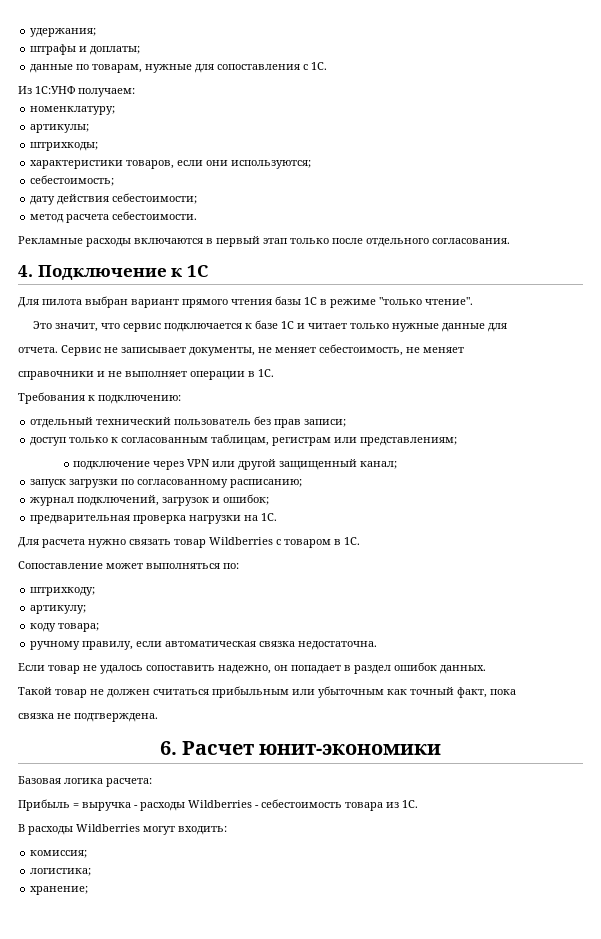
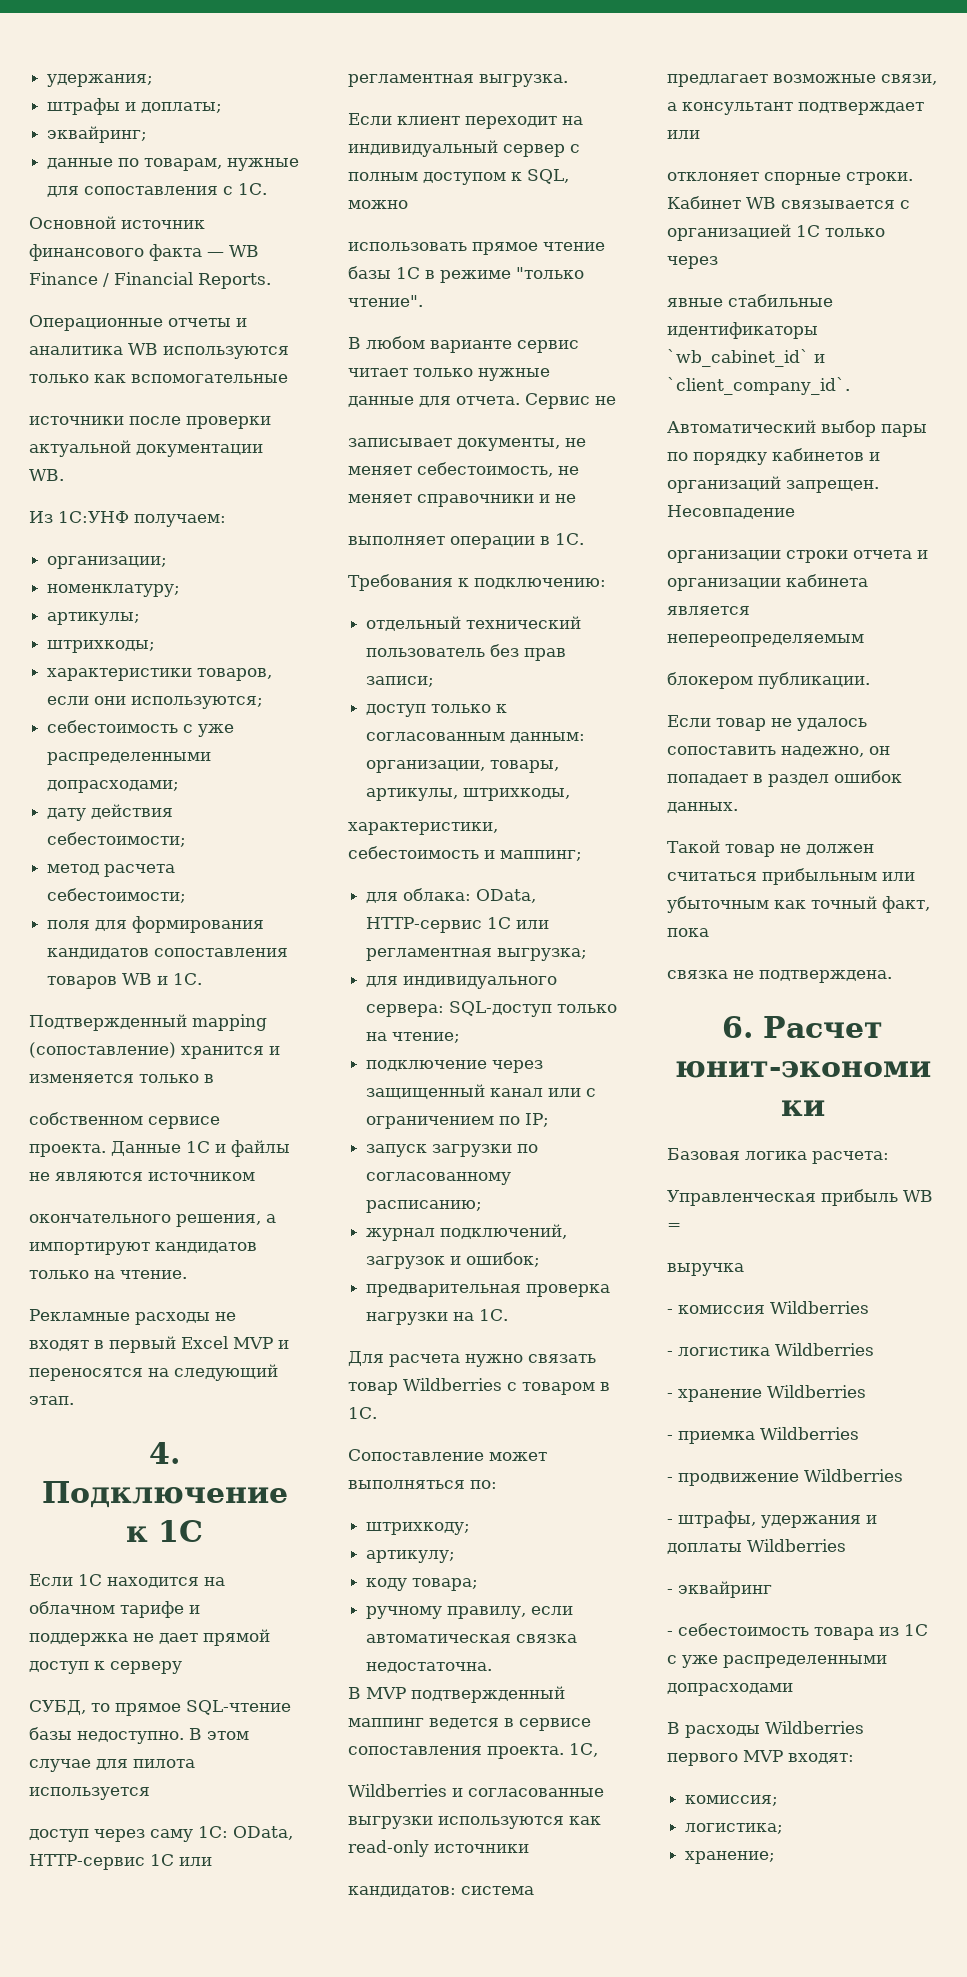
(141, 50) none -> [47,126,148,143] // эквайринг;
(328, 66) none -> [29,216,205,229] [29,244,259,261] [29,272,271,289] [29,315,247,331] [29,343,289,359] [29,374,288,383] [29,416,271,429] [29,440,263,457] [29,469,64,481] // Основной источник финансового факта — WB Finance / Financial Reports. // Операционные отчеты и аналитика WB используются только как вспомогательные // источники после проверки актуальной документации WB.
(135, 92) none -> [47,556,168,569] // организации;
[30,175,115,186] себестоимость; -> [47,720,235,737] [47,752,212,765] [47,780,180,793] себестоимость с уже распределенными допрасходами;
[112,211,198,220] [18,236,510,247] [18,265,208,280] [18,296,272,308] себестоимости. // Рекламные расходы включаются в первый этап только после отдельного согласования. // 4. Подключение к 1С // Для пилота выбран вариант прямого чтения -> [47,888,187,903] [47,916,265,933] [47,948,289,959] [47,973,203,989] [29,1014,267,1031] [29,1042,280,1059] [29,1074,214,1083] [29,1112,220,1129] [29,1140,290,1157] [29,1172,255,1181] [29,1214,276,1227] [29,1242,257,1255] [29,1270,187,1279] [29,1309,236,1325] [29,1336,289,1353] [29,1364,278,1381] [29,1396,74,1405] [149,1442,180,1464] [41,1481,288,1508] [126,1520,203,1542] [29,1574,225,1588] [29,1601,200,1618] [29,1629,270,1646] [29,1661,182,1674] [29,1700,291,1716] [29,1727,249,1744] [29,1759,195,1772] [29,1787,150,1800] [29,1826,293,1842] [29,1854,212,1870] [348,74,568,87] [348,113,583,129] [348,140,580,157] [348,169,569,185] [348,200,408,209] [348,242,605,255] себестоимости; // поля для формирования кандидатов сопоставления товаров WB и 1С. // Подтвержденный mapping (сопоставление) хранится и изменяется только в // собственном сервисе проекта. Данные 1С и файлы не являются источником // окончательного решения, а импортируют кандидатов только на чтение. // Рекламные расходы не входят в первый Excel MVP и переносятся на следующий этап. // 4. Подключение к 1С // Если 1С находится на облачном тарифе и поддержка не дает прямой доступ к серверу // СУБД, то прямое SQL-чтение базы недоступно. В этом случае для пилота используется // доступ через саму 1С: OData, HTTP-сервис 1С или регламентная выгрузка. // Если клиент переходит на индивидуальный сервер с полным доступом к SQL, можно // использовать прямое чтение
[32,320,305,332] Это значит, что сервис подключается к базе 1С и -> [348,336,579,353] В любом варианте сервис
(507, 327) // -> (451, 401) none
(118, 350) none -> (616, 400) //
(464, 350) // -> (412, 498) none
(122, 374) none -> (576, 498) //
[211,434,458,446] [73,459,398,470] таблицам, регистрам или представлениям; // подключение через VPN или другой защищенный канал; -> [510,732,586,743] [366,760,560,773] [366,788,571,801] [348,822,498,835] [348,846,582,861] [366,888,537,903] [366,917,550,933] [366,948,588,961] [366,976,558,989] [366,1001,618,1017] [366,1032,461,1043] [366,1060,544,1073] [366,1084,597,1099] [366,1113,550,1129] данным: организации, товары, артикулы, штрихкоды, // характеристики, себестоимость и маппинг; // для облака: OData, HTTP-сервис 1С или регламентная выгрузка; // для индивидуального сервера: SQL-доступ только на чтение; // подключение через защищенный канал или с ограничением по IP;
(378, 645) none -> [348,1686,565,1703] [348,1718,591,1731] [348,1743,598,1759] [348,1784,604,1797] [348,1816,601,1829] [348,1840,529,1857] [348,1886,534,1897] [667,74,937,87] [667,102,924,115] [667,130,700,139] [667,172,913,185] [667,196,910,209] [667,224,885,241] [667,256,718,269] [667,294,833,307] [667,322,818,339] [667,349,825,367] [667,377,850,395] [667,420,927,437] [667,448,880,465] [667,476,879,493] [667,505,795,519] [667,550,928,563] [667,574,868,591] [667,606,750,615] [667,634,864,647] [667,672,870,689] // В MVP подтвержденный маппинг ведется в сервисе сопоставления проекта. 1С, // Wildberries и согласованные выгрузки используются как read-only источники // кандидатов: система предлагает возможные связи, а консультант подтверждает или // отклоняет спорные строки. Кабинет WB связывается с организацией 1С только через // явные стабильные идентификаторы `wb_cabinet_id` и `client_company_id`. // Автоматический выбор пары по порядку кабинетов и организаций запрещен. Несовпадение // организации строки отчета и организации кабинета является непереопределяемым // блокером публикации.
[18,799,70,811] Прибыль -> [667,1189,933,1206] Управленческая прибыль WB
(79, 805) none -> (681, 1226) //
[134,799,418,811] - расходы Wildberries - себестоимость товара из 1С. -> [667,1301,869,1314] [667,1343,874,1356] [667,1385,866,1402] [667,1427,859,1444] [667,1469,903,1486] [667,1511,877,1528] [667,1539,846,1554] [667,1581,772,1598] [667,1623,928,1640] [667,1655,887,1668] [667,1683,793,1696] // - комиссия Wildberries // - логистика Wildberries // - хранение Wildberries // - приемка Wildberries // - продвижение Wildberries // - штрафы, удержания и доплаты Wildberries // - эквайринг // - себестоимость товара из 1С с уже распределенными допрасходами
[143,826,227,835] могут входить: -> [667,1750,854,1766] первого MVP входят:

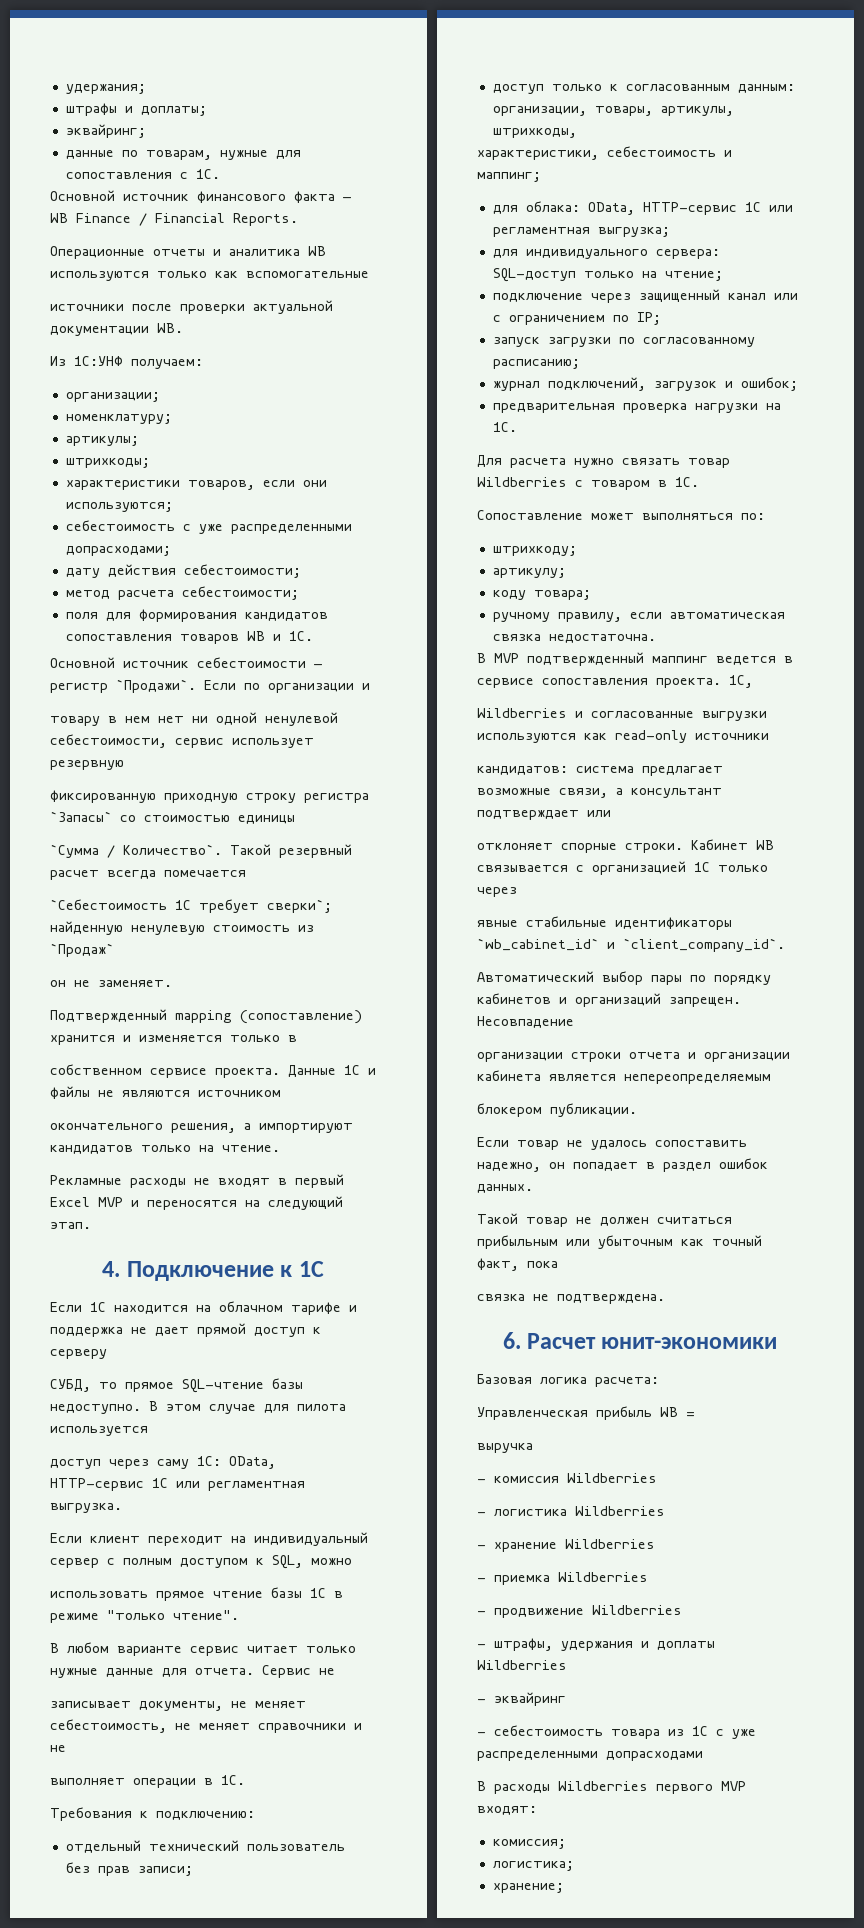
(203, 979) none -> [50,657,322,668] [50,679,370,693] [50,712,338,726] [50,734,314,748] [50,760,124,770] [50,790,369,803] [50,811,295,824] [50,844,352,858] [50,870,246,880] [50,899,332,913] [50,921,314,935] [50,943,114,957] [50,980,172,987] // Основной источник себестоимости — регистр `Продажи`. Если по организации и // товару в нем нет ни одной ненулевой себестоимости, сервис использует резервную // фиксированную приходную строку регистра `Запасы` со стоимостью единицы // `Сумма / Количество`. Такой резервный расчет всегда помечается // `Себестоимость 1С требует сверки`; найденную ненулевую стоимость из `Продаж` // он не заменяет.

